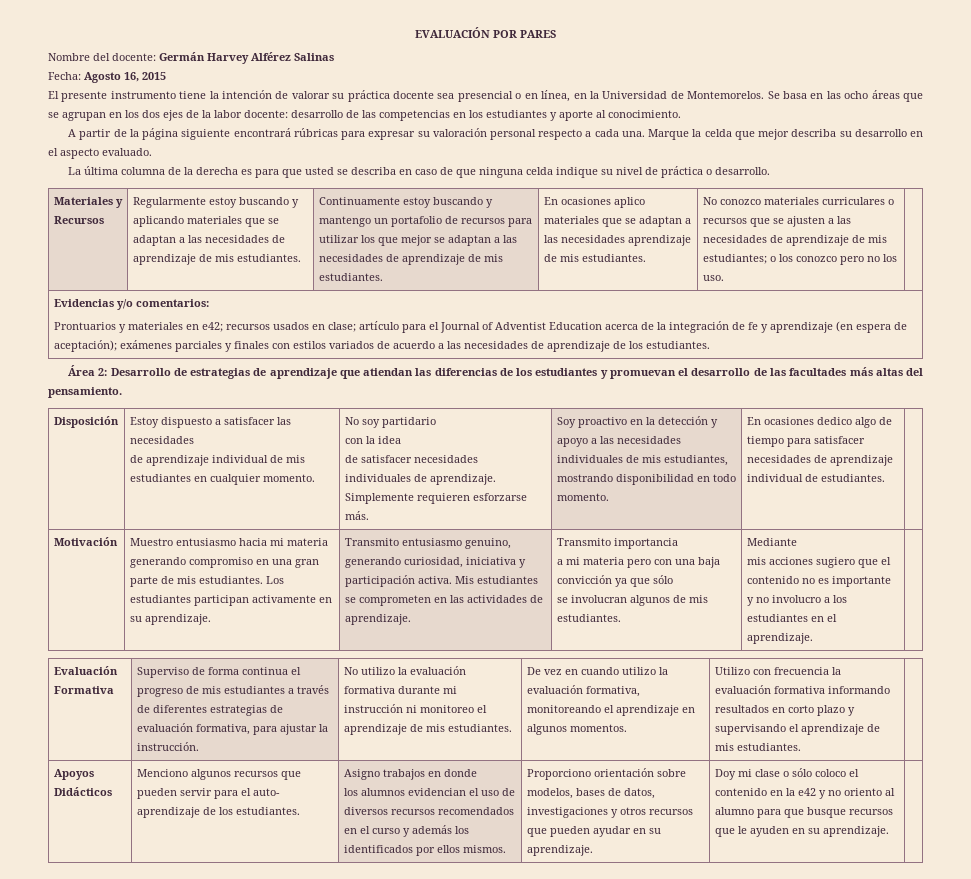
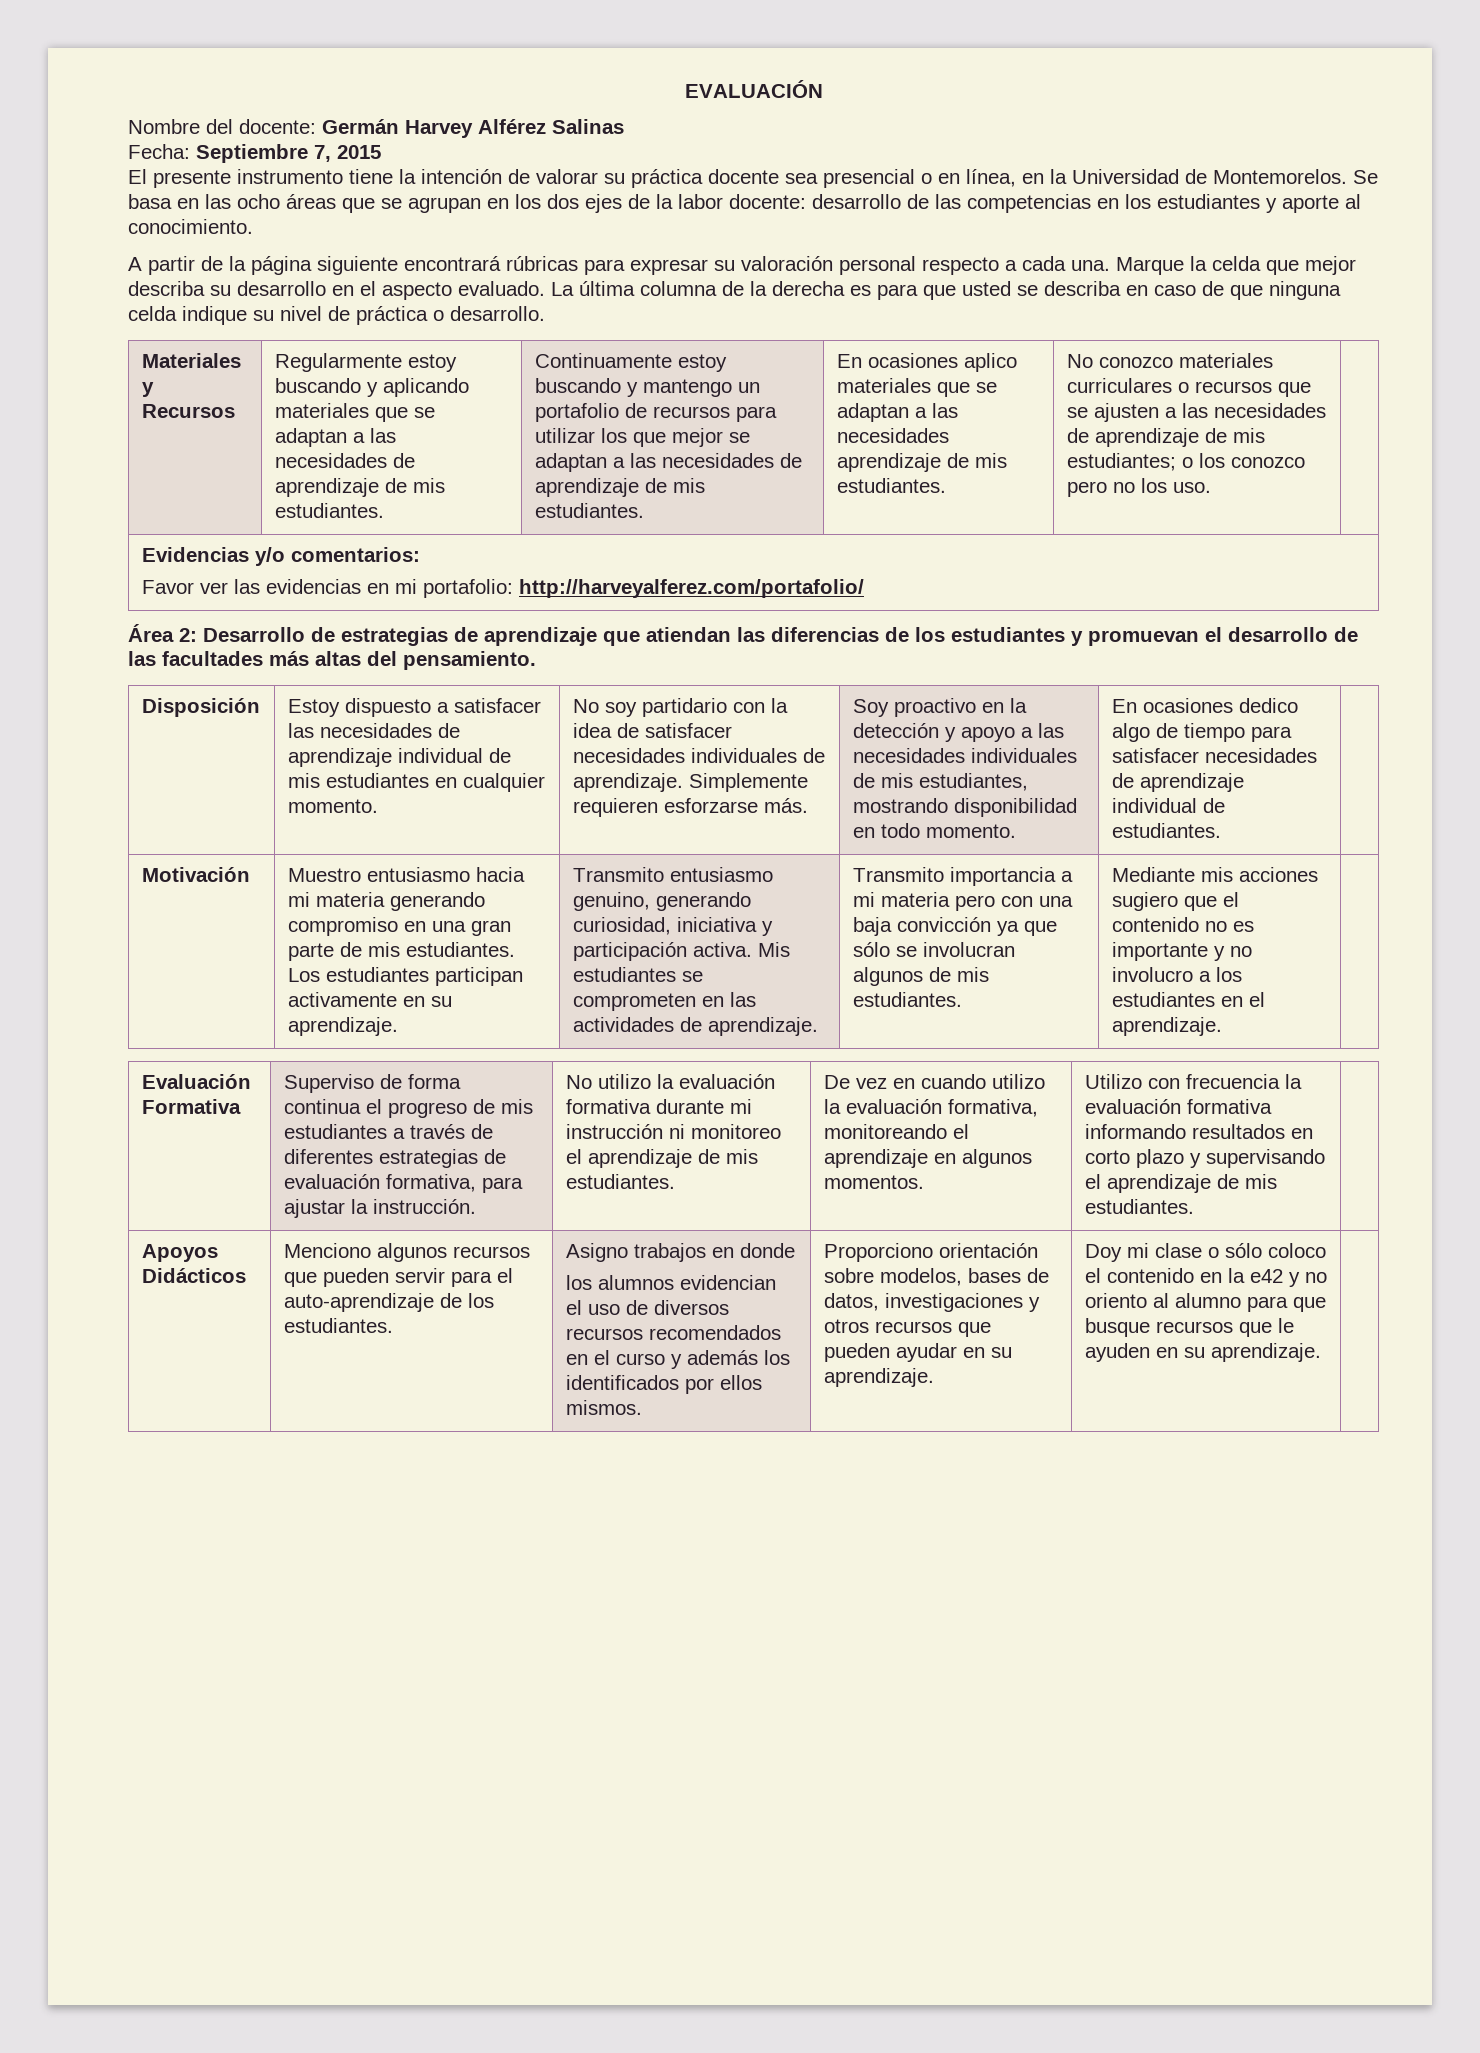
[493,30,556,38] POR PARES -> (823, 89) none
[84,72,139,83] Agosto 16, -> [196,144,331,163] Septiembre 7,
(152, 152) // -> (545, 288) none
[53,321,907,333] [53,340,710,352] Prontuarios y materiales en e42; recursos usados en clase; artículo para el Journal of Adventist Education acerca de la integración de fe y aprendizaje (en espera de aceptación); exámenes parciales y finales con estilos variados de acuerdo a las necesidades de aprendizaje de los estudiantes. -> [141,579,864,598] Favor ver las evidencias en mi portafolio: http://harveyalferez.com/portafolio/
(194, 440) // -> (432, 730) none
(436, 422) // -> (727, 707) none
(401, 440) // -> (612, 730) none
(678, 543) // -> (1056, 876) none
(673, 579) // -> (890, 949) none
(797, 542) // -> (1195, 874) none
[252,788,280,796] [136,807,200,818] auto- aprendizaje -> [283,1293,434,1312] auto-aprendizaje

